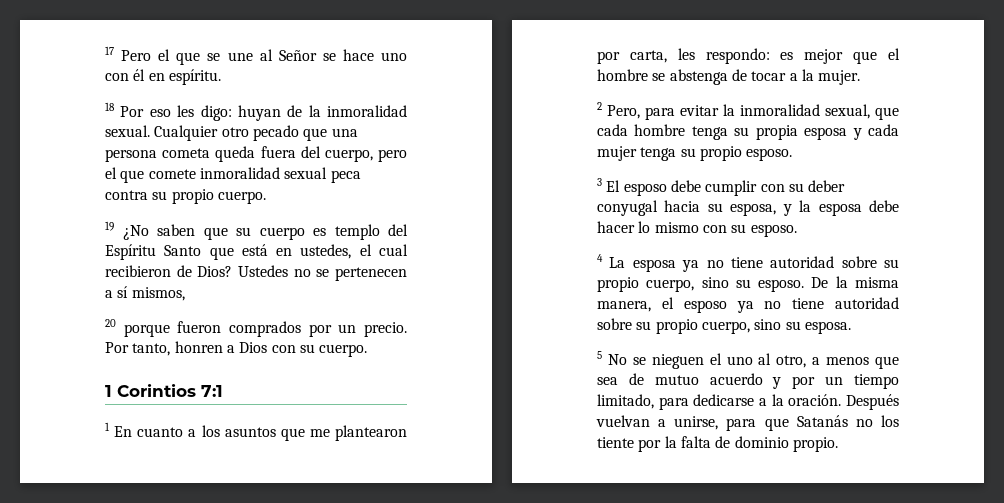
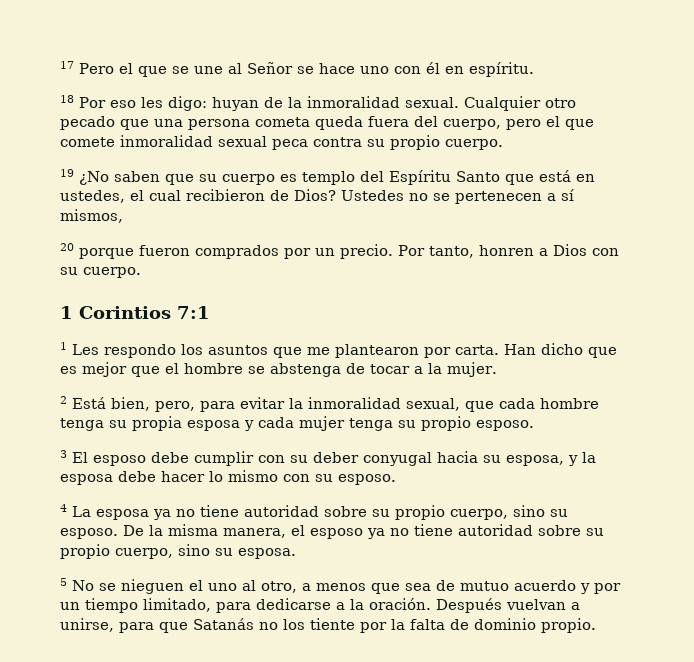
[114,426,197,437] En cuanto a -> [72,344,176,358] Les respondo
[629,48,770,64] carta, les respondo: -> [455,343,617,358] carta. Han dicho que
[607,105,640,119] Pero, -> [72,397,195,412] Está bien, pero,

